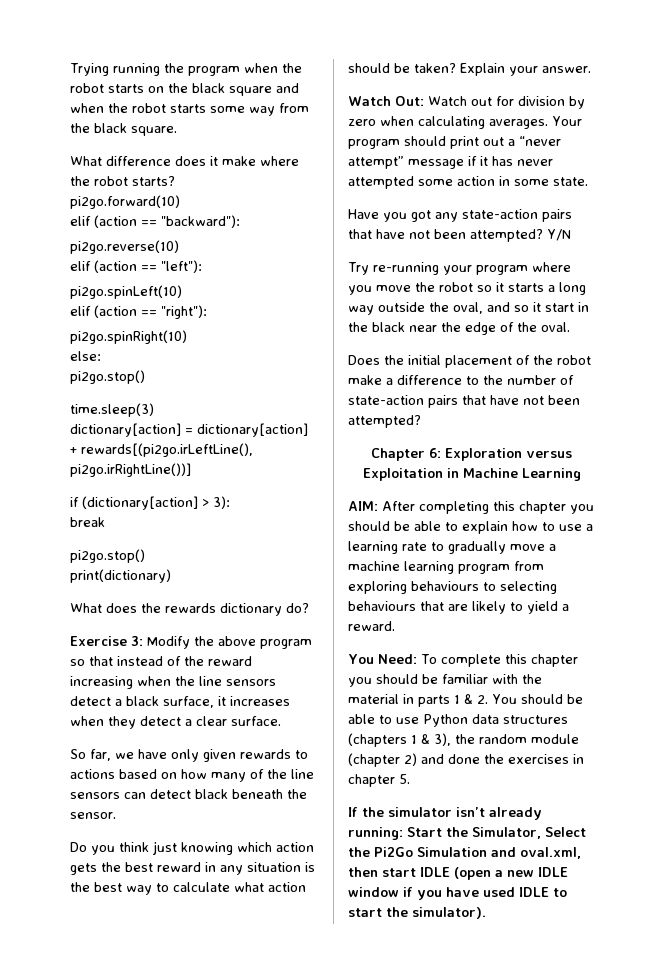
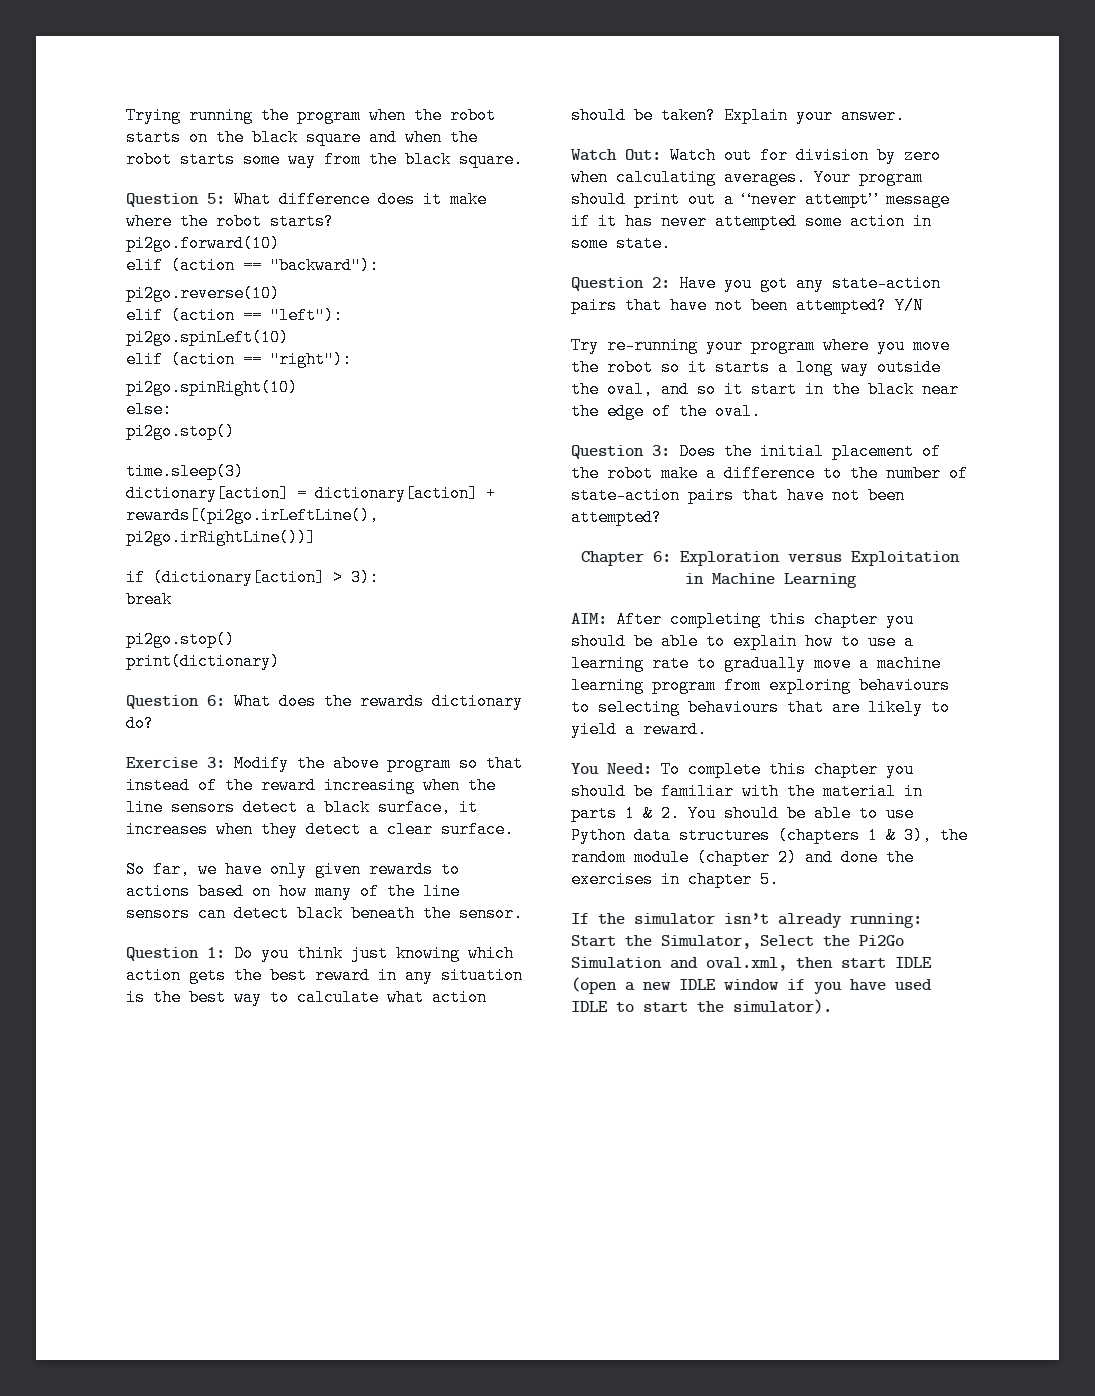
(177, 131) none -> [126,193,225,207] Question 5:
(171, 576) none -> [126,695,225,709] Question 6:
(116, 815) none -> [126,947,225,961] Question 1:
(588, 181) none -> [571,277,670,291] Question 2:
(570, 327) none -> [571,445,670,459] Question 3:

